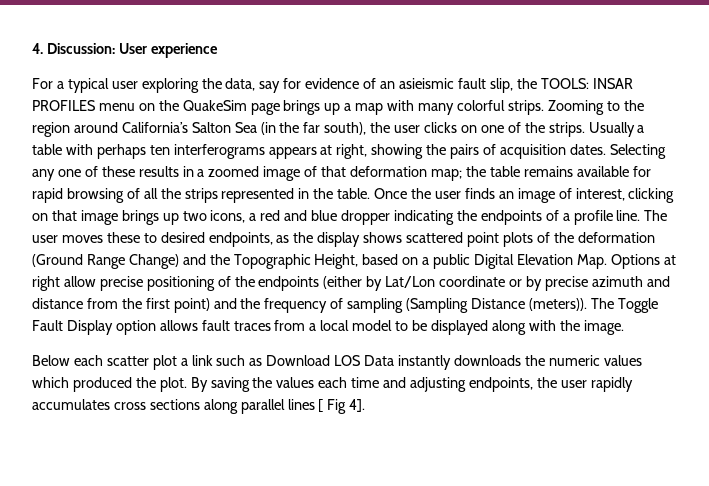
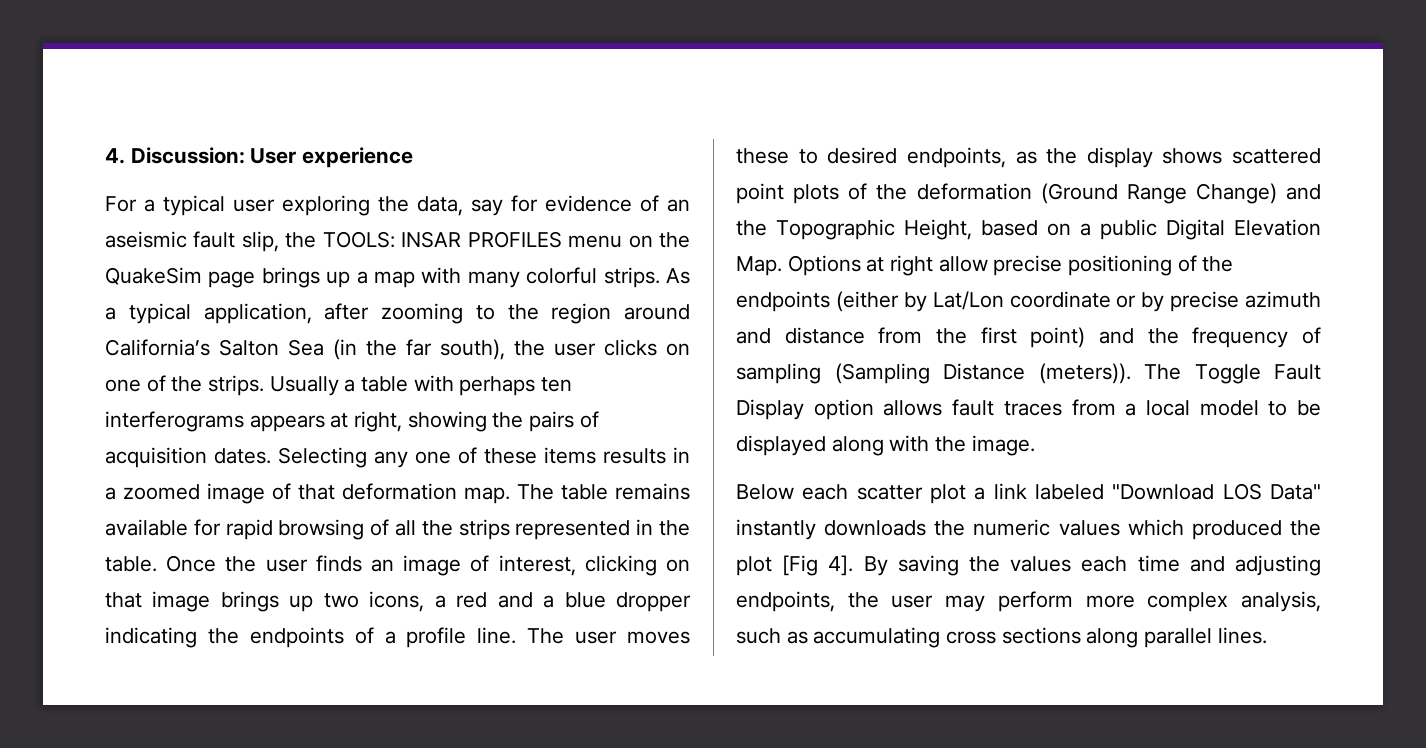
[398,78,454,89] asieismic -> [105,231,187,248] aseismic
[547,100,604,115] Zooming -> [665,268,690,284] [105,303,463,324] As a typical application, after zooming
(135, 171) none -> [544,447,596,464] items
[430,166,486,181] map; the -> [464,484,554,504] map. The
(308, 215) none -> [543,595,555,608] a
[216,355,395,366] such as Download LOS Data -> [1035,483,1321,500] labeled "Download LOS Data"
[159,377,187,392] plot. -> [736,555,854,576] plot [Fig 4].
[590,377,633,392] [32,399,366,414] rapidly accumulates cross sections along parallel lines [ Fig 4]. -> [945,591,1321,612] [736,627,1267,648] may perform more complex analysis, such as accumulating cross sections along parallel lines.

